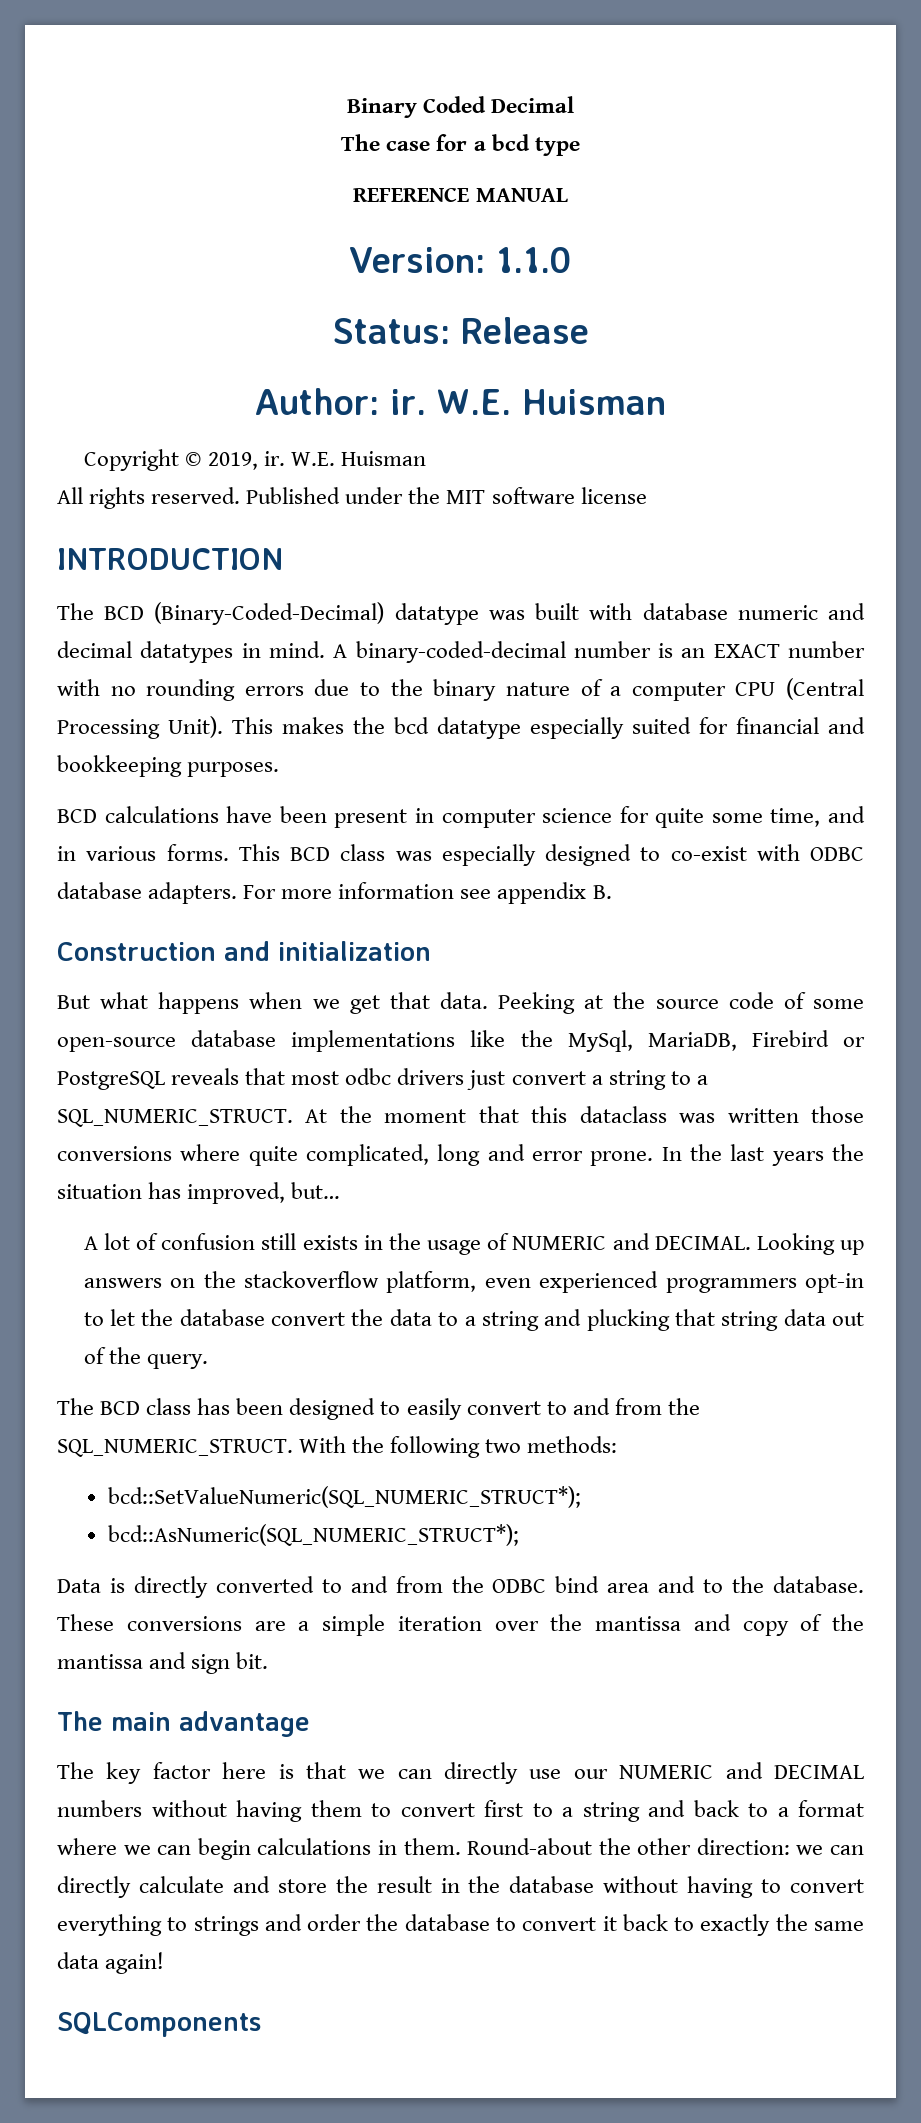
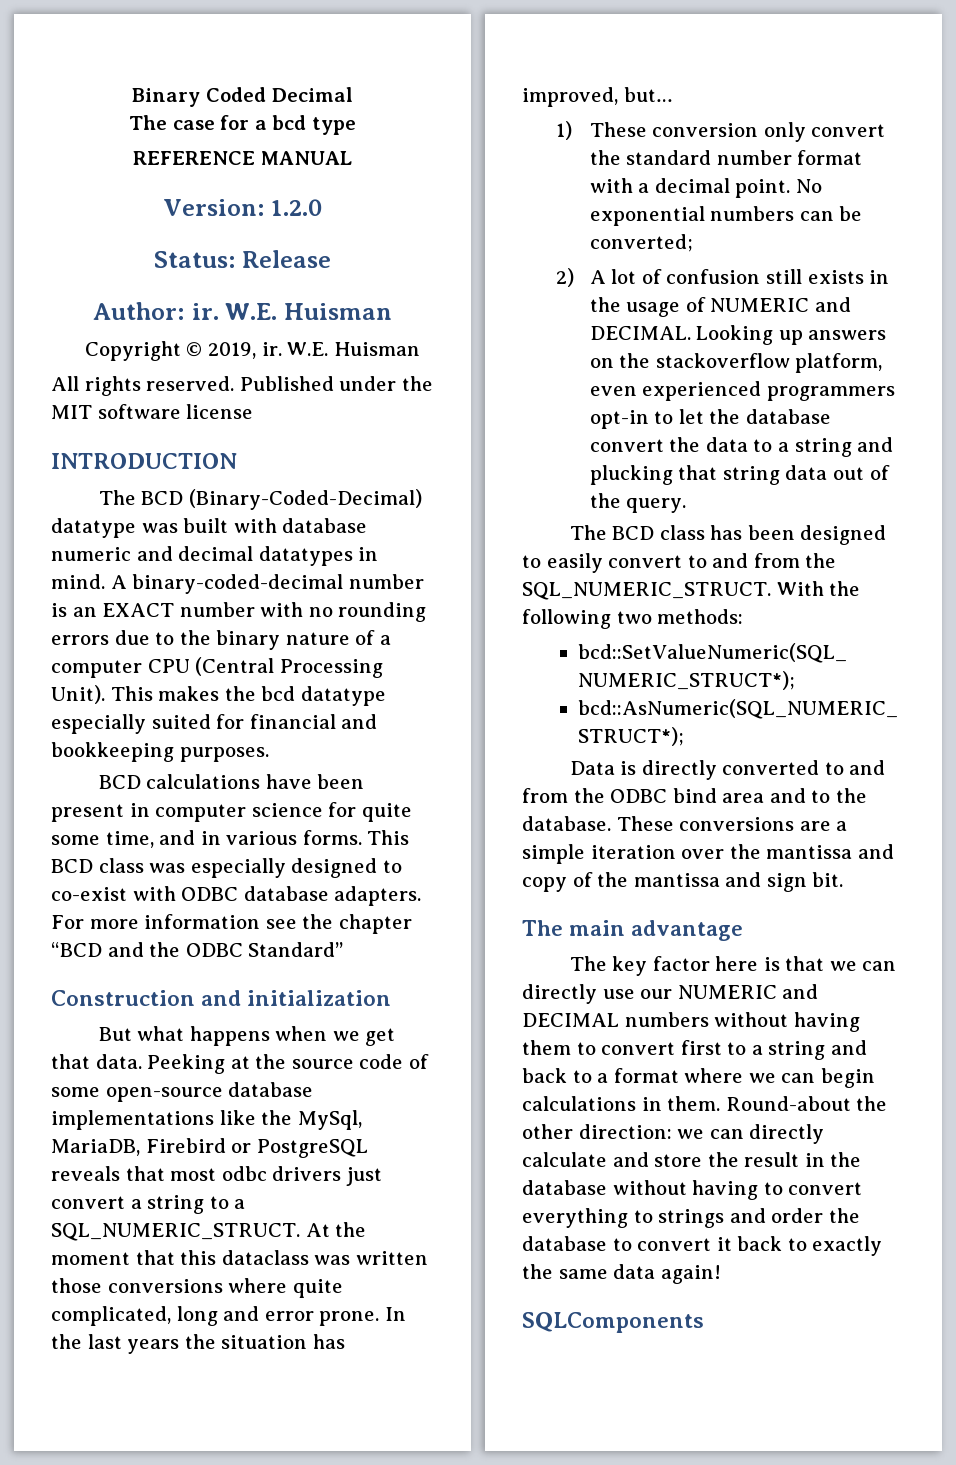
[496,247,573,273] 1.1.0 -> [271,199,323,216] 1.2.0
[497,882,612,904] appendix B. -> [302,914,412,934] [51,942,344,957] the chapter “BCD and the ODBC Standard”
(341, 1190) none -> [555,121,886,142] [589,150,863,165] [589,178,823,198] [589,206,863,226] [589,234,693,252] [555,268,574,287] 1) These conversion only convert the standard number format with a decimal point. No exponential numbers can be converted; // 2)

